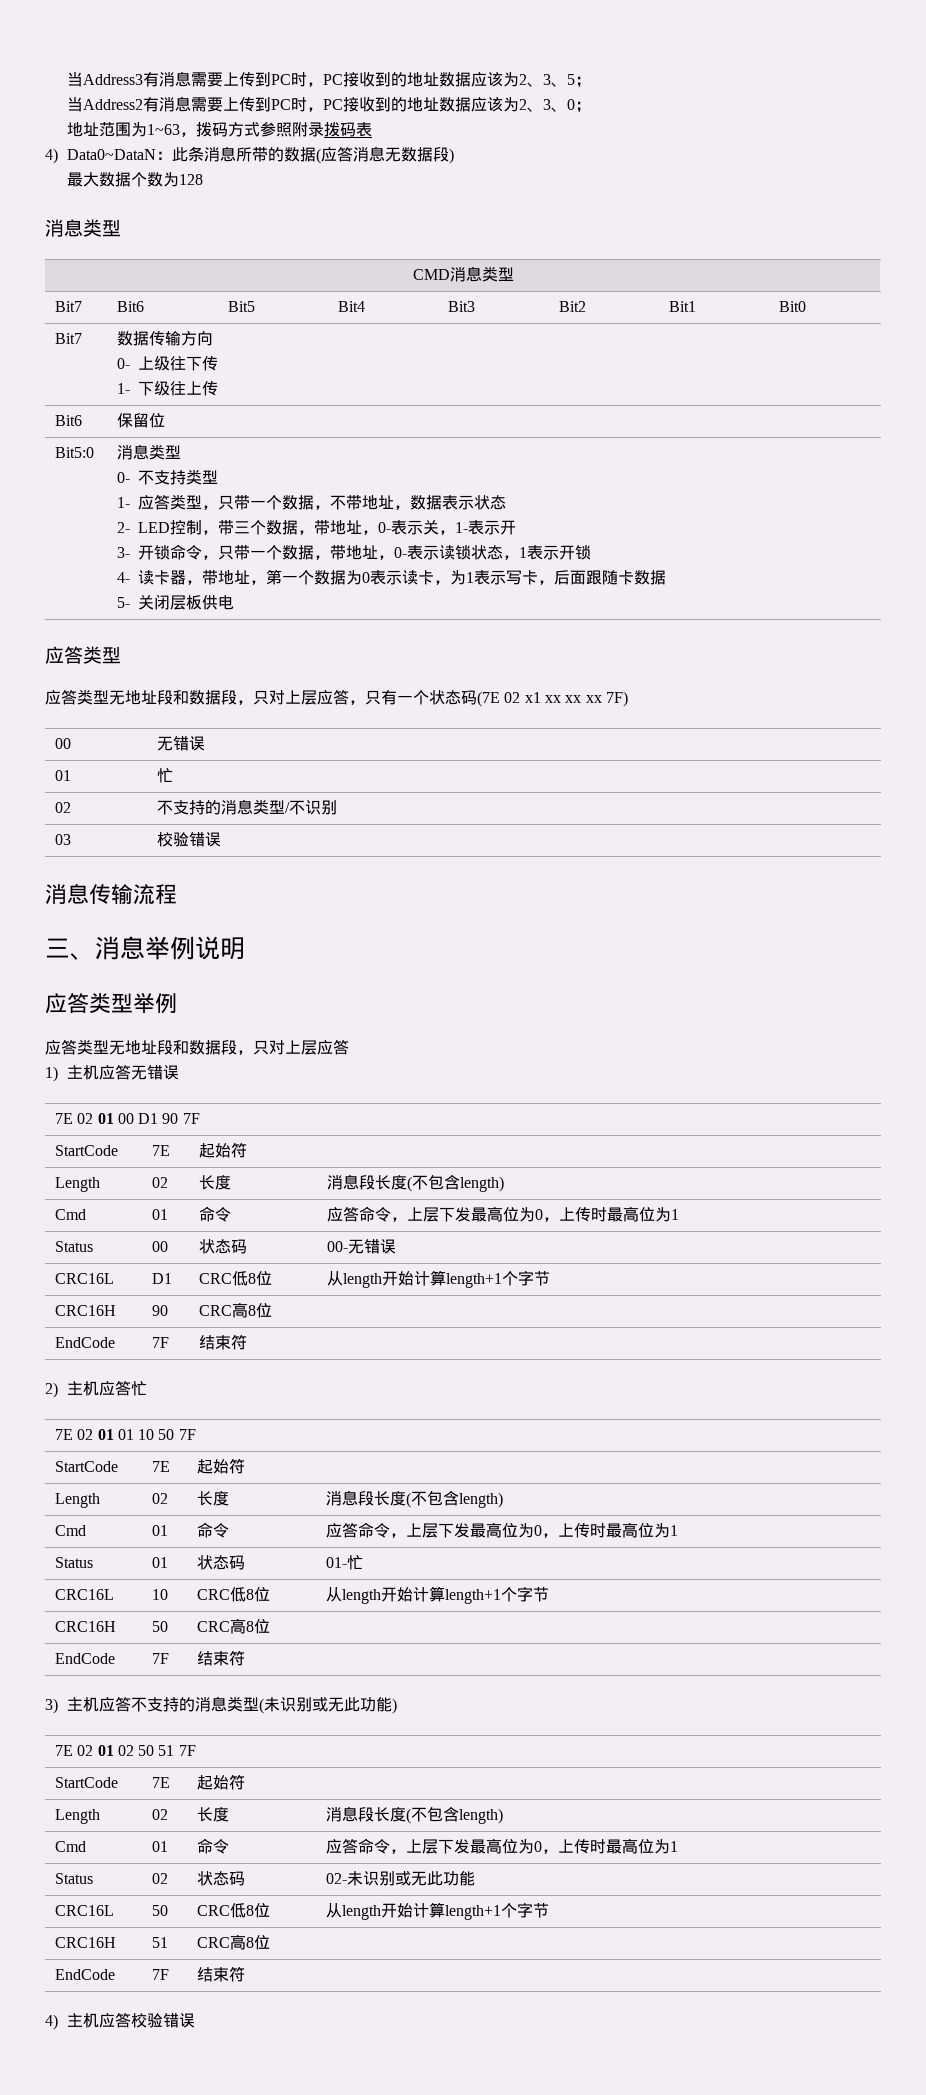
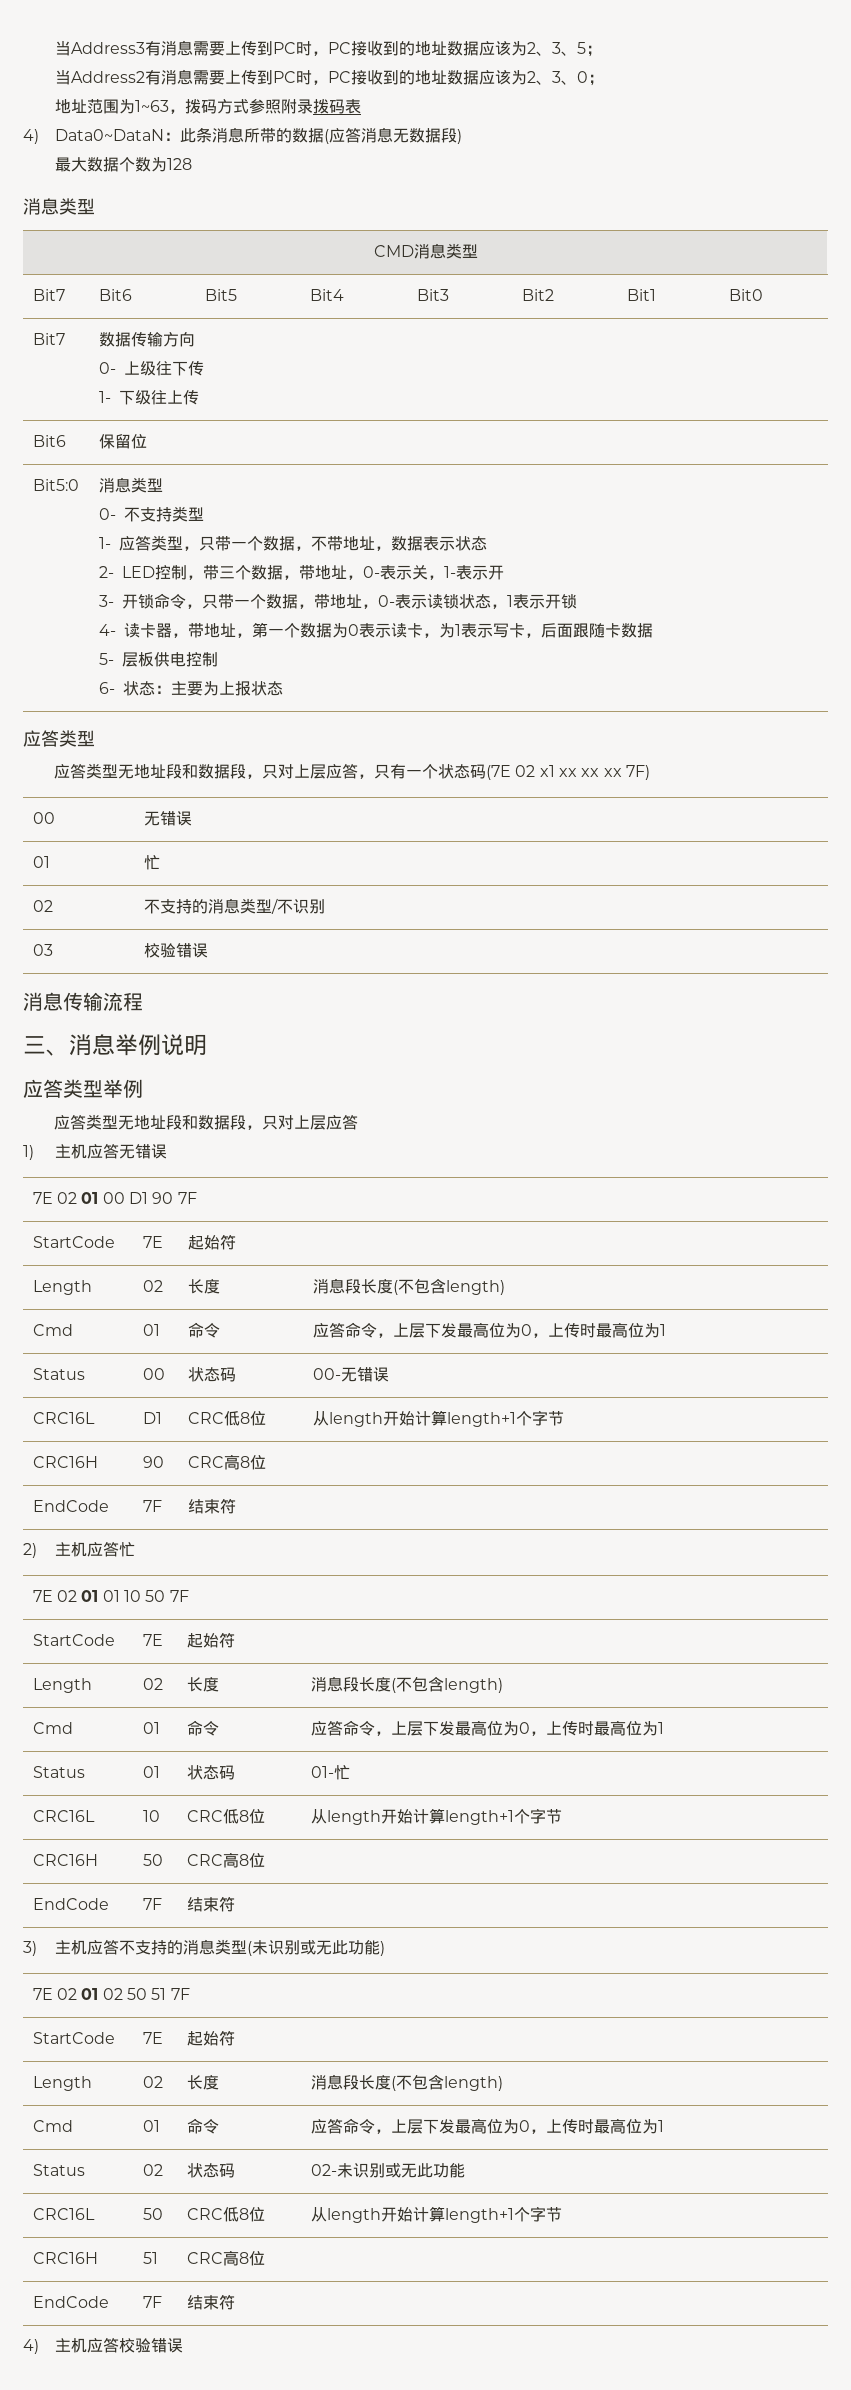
[137,594,170,610] 关闭 -> (114, 659) none
(234, 602) none -> [185,652,218,667] [98,681,283,696] 控制 // 6-状态：主要为上报状态

